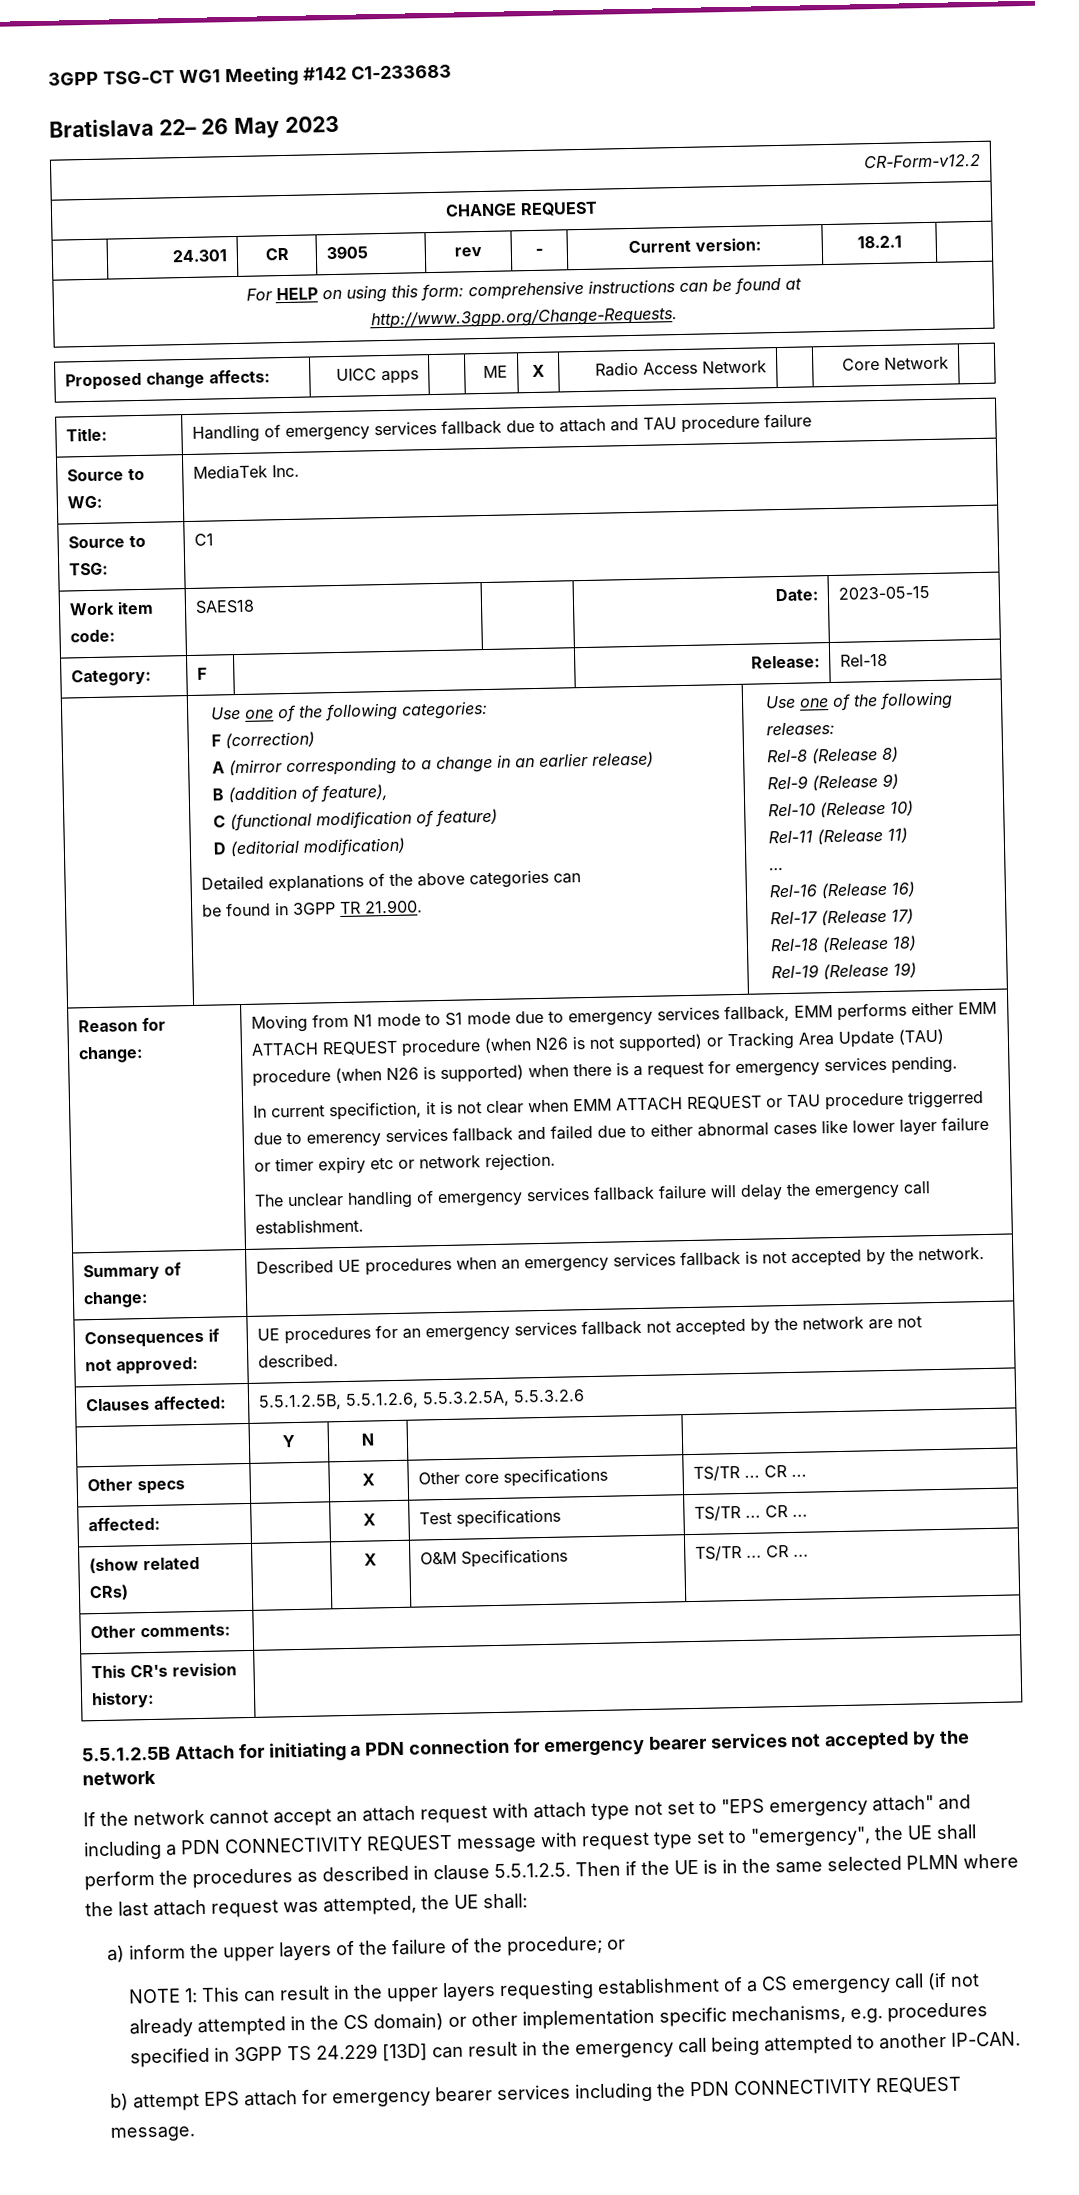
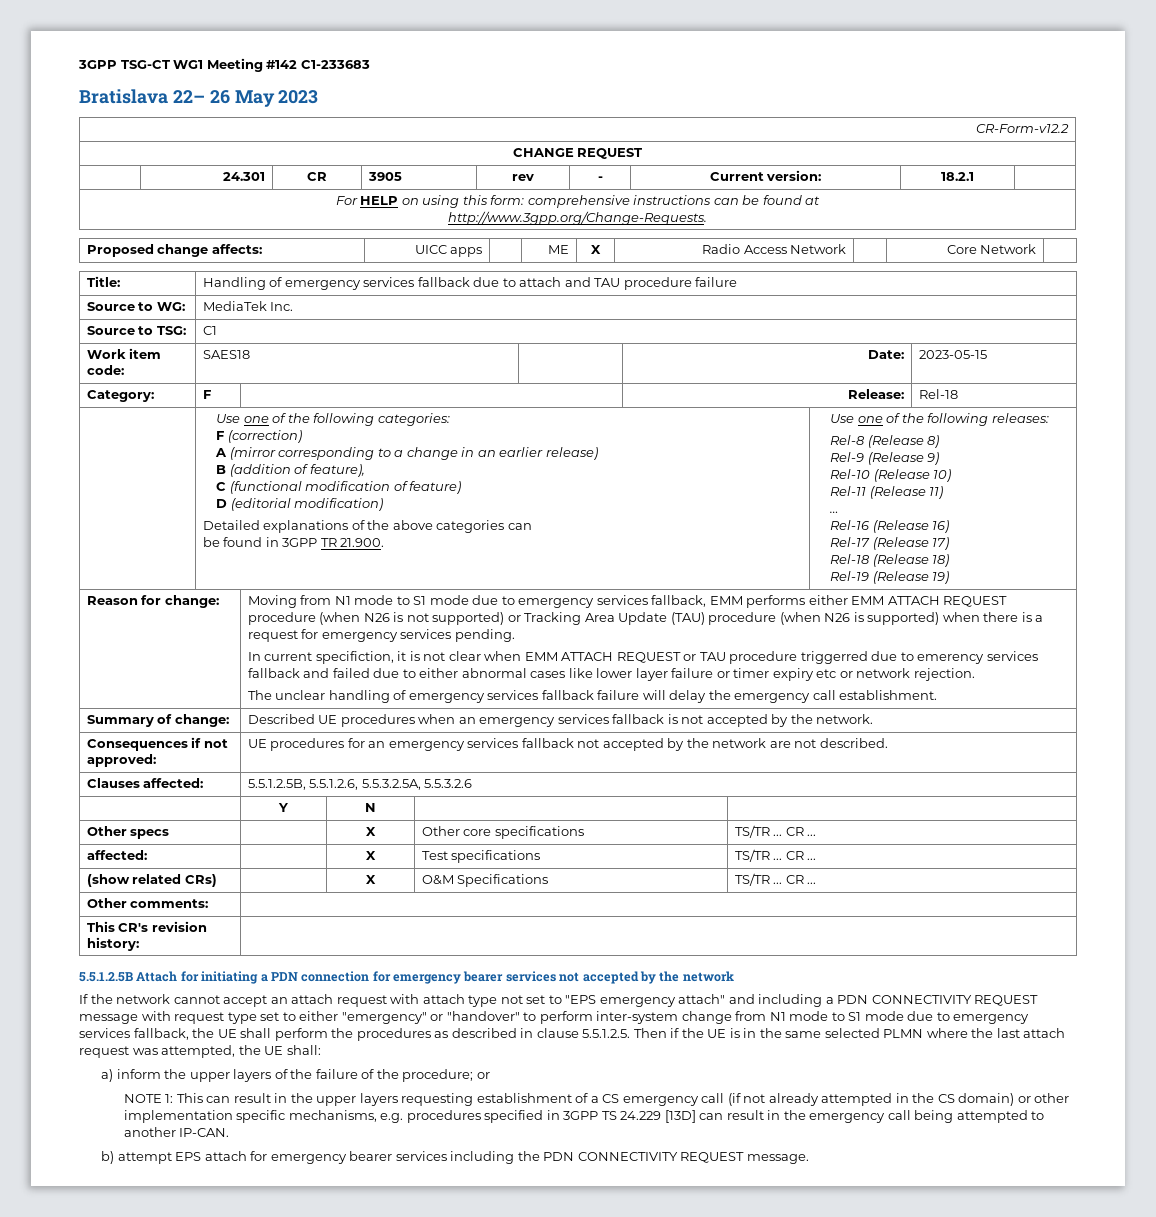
[750,1826,871,1847] "emergency", -> [299,1011,1030,1024] [79,1028,189,1040] either "emergency" or "handover" to perform inter-system change from N1 mode to S1 mode due to emergency services fallback,

